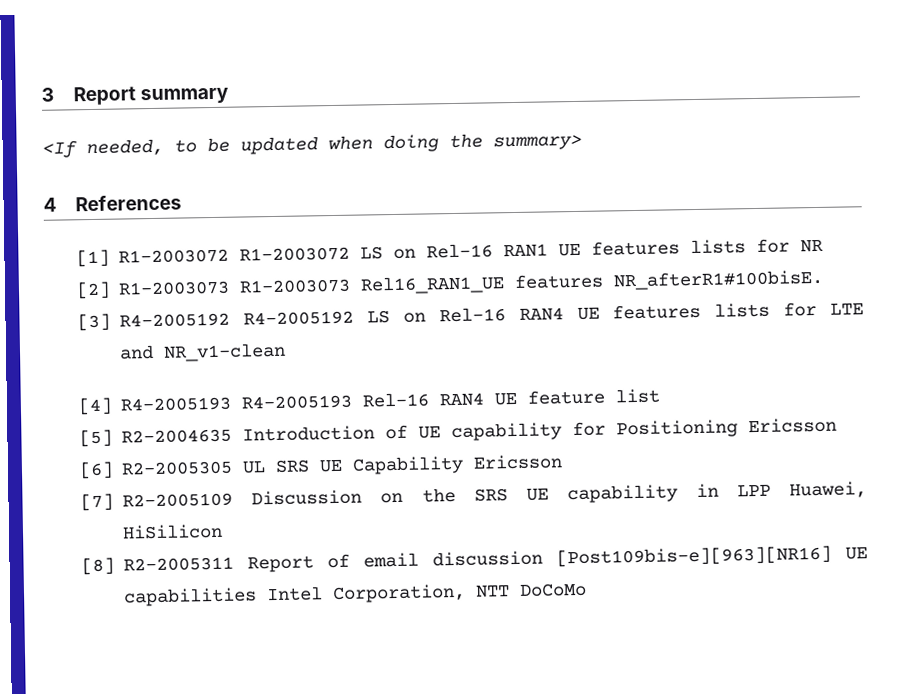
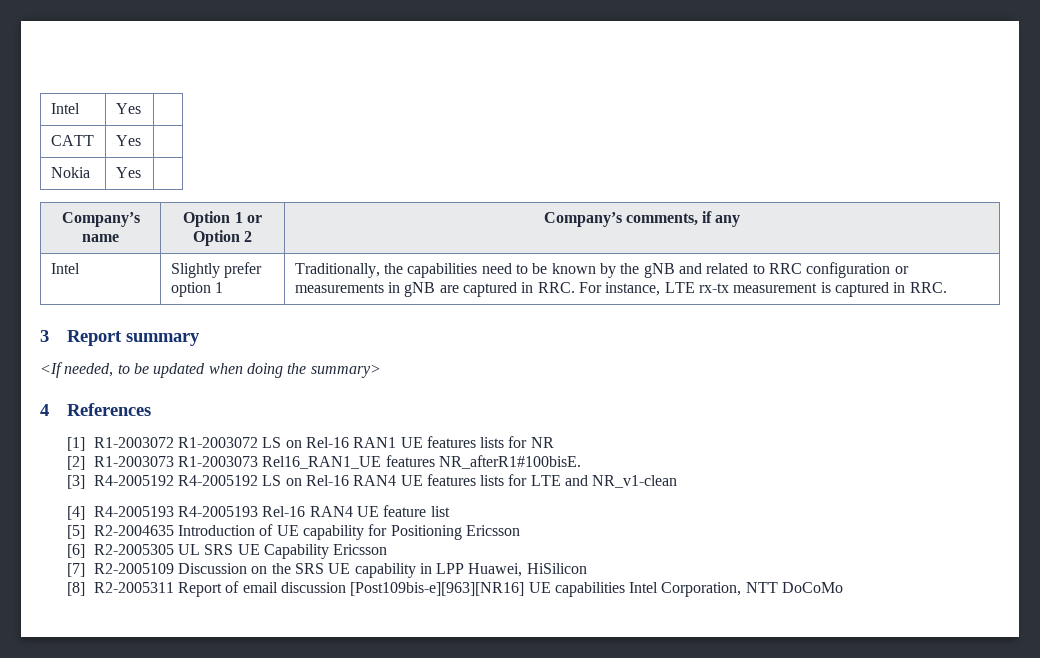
(41, 94) none -> [50,103,80,114] [115,103,141,114] [50,135,94,146] [115,135,141,146] [50,167,90,178] [115,167,141,178] [61,212,140,227] [82,234,119,242] [183,211,262,227] [192,230,253,246] [543,211,741,227] [50,263,80,274] [170,262,263,278] [170,282,224,297] [294,262,909,278] [294,282,947,297] Intel | Yes | // CATT | Yes | // Nokia | Yes | // Company’s name | Option 1 or Option 2 | Company’s comments, if any // Intel | Slightly prefer option 1 | Traditionally, the capabilities need to be known by the gNB and related to RRC configuration or measurements in gNB are captured in RRC. For instance, LTE rx-tx measurement is captured in RRC. //

